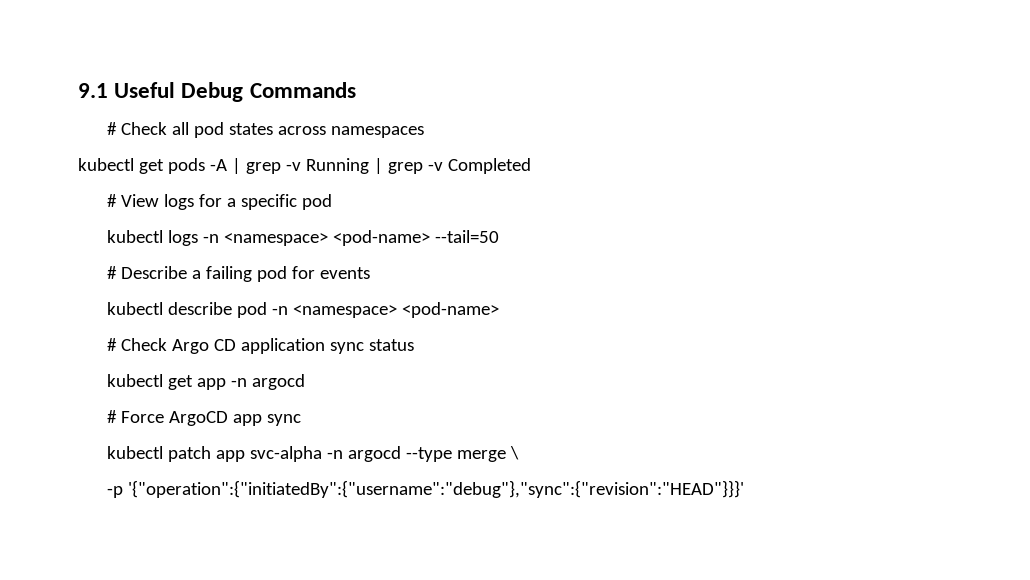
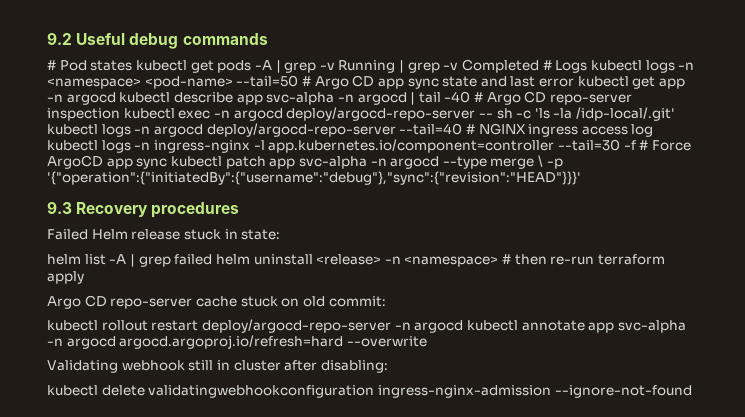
[78,82,356,102] [106,122,424,138] 9.1 Useful Debug Commands // # Check all pod states across namespaces // -> [47,33,268,49] [47,60,133,71] 9.2 Useful debug commands // # Pod states
[106,194,332,210] // # View logs for a specific pod // -> [542,60,588,73] # Logs
[106,266,370,282] [106,302,499,318] [106,338,414,354] // # Describe a failing pod for events // kubectl describe pod -n <namespace> <pod-name> // # Check Argo CD application sync status // -> [301,75,575,89] # Argo CD app sync state and last error
(305, 382) // -> [119,91,633,105] [47,107,676,121] [47,123,654,137] [47,139,636,153] kubectl describe app svc-alpha -n argocd | tail -40 # Argo CD repo-server inspection kubectl exec -n argocd deploy/argocd-repo-server -- sh -c 'ls -la /idp-local/.git' kubectl logs -n argocd deploy/argocd-repo-server --tail=40 # NGINX ingress access log kubectl logs -n ingress-nginx -l app.kubernetes.io/component=controller --tail=30 -f
(301, 420) // -> (168, 163) none
(519, 453) // -> (544, 161) none
(744, 489) none -> [47,202,240,218] [47,229,281,240] [47,254,666,267] [47,271,84,284] [47,295,386,309] [47,319,686,333] [47,335,427,349] [47,360,388,373] [47,385,692,398] // 9.3 Recovery procedures // Failed Helm release stuck in state: // helm list -A | grep failed helm uninstall <release> -n <namespace> # then re-run terraform apply // Argo CD repo-server cache stuck on old commit: // kubectl rollout restart deploy/argocd-repo-server -n argocd kubectl annotate app svc-alpha -n argocd argocd.argoproj.io/refresh=hard --overwrite // Validating webhook still in cluster after disabling: // kubectl delete validatingwebhookconfiguration ingress-nginx-admission --ignore-not-found

